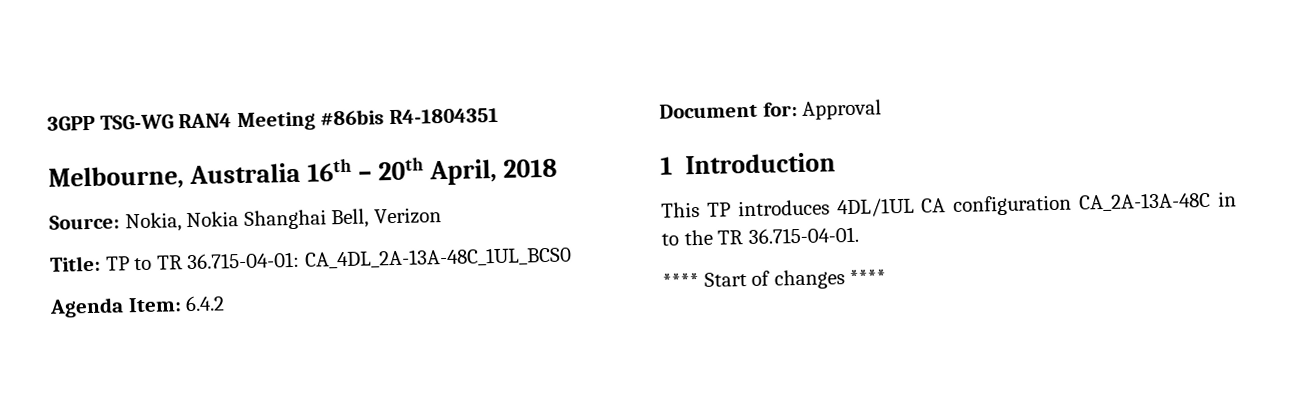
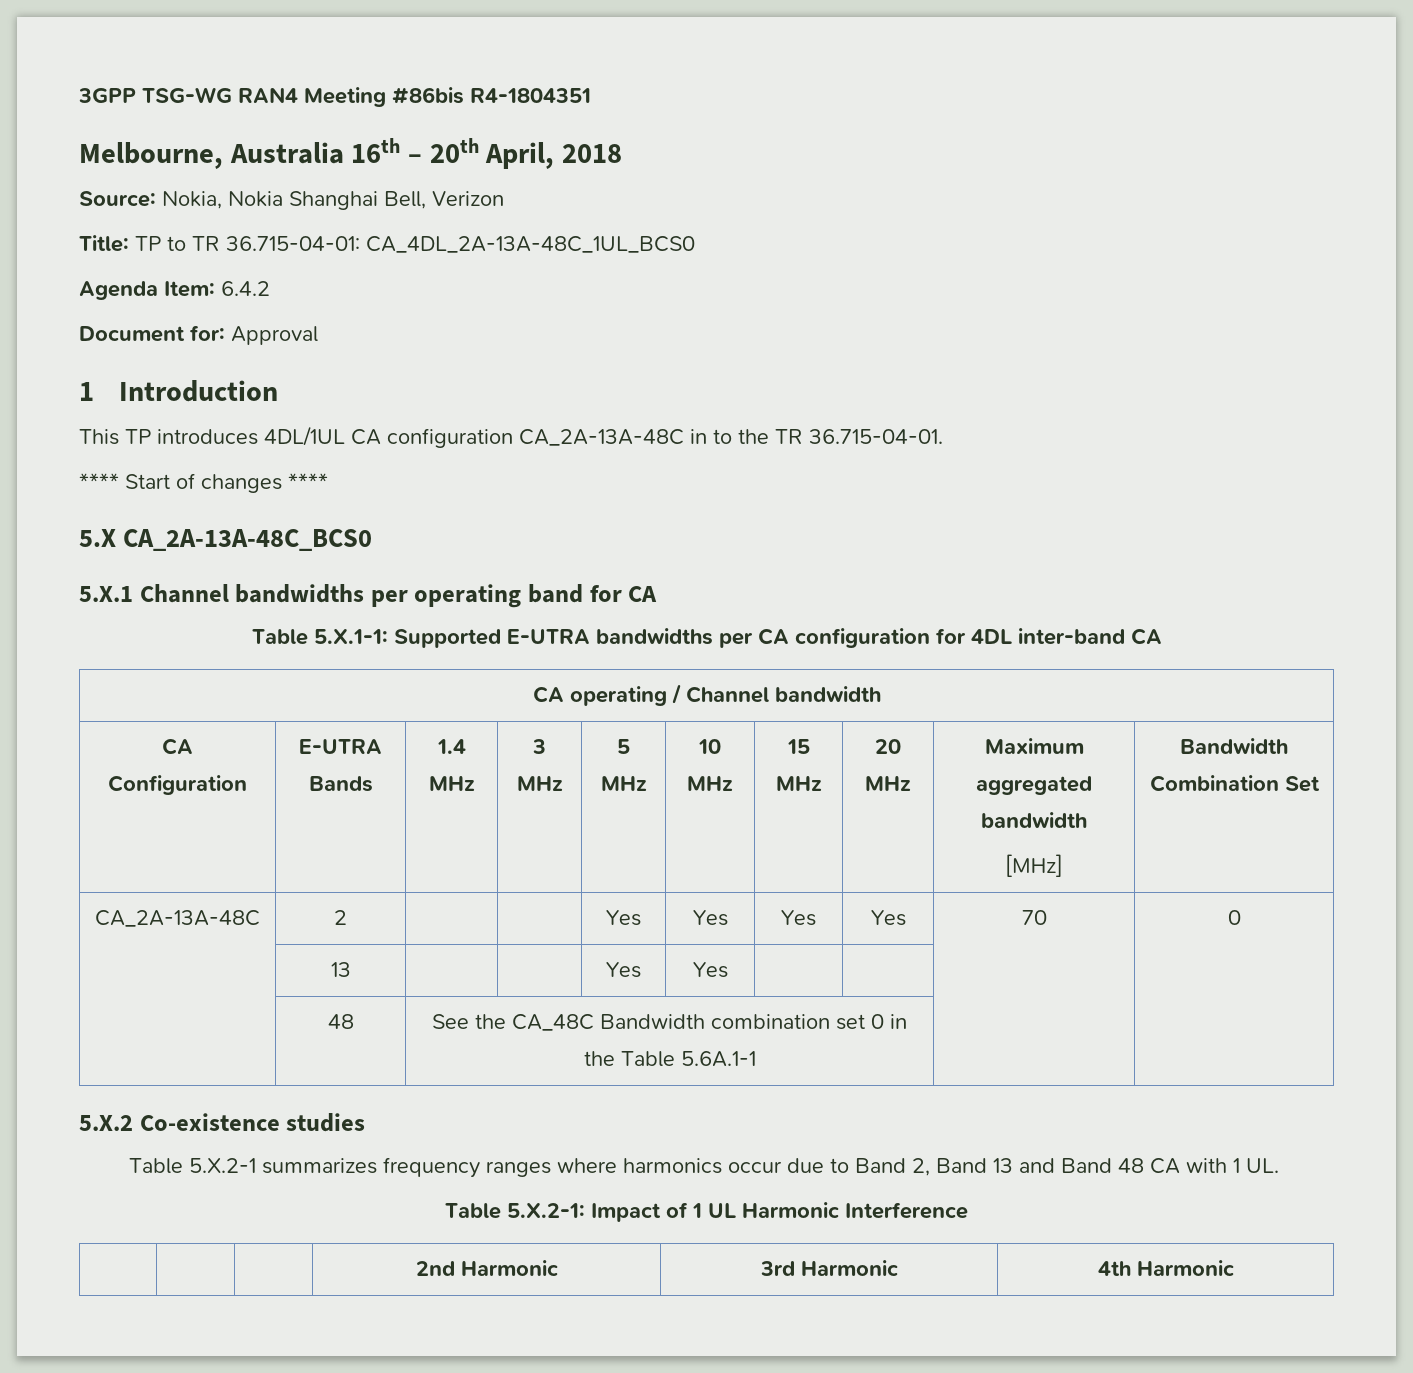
(887, 277) none -> [79,529,373,551] [79,584,658,608] [251,628,1162,648] [532,684,881,706] [162,738,193,755] [108,775,247,795] [299,739,382,754] [308,776,373,792] [436,739,466,754] [428,776,475,791] [532,739,546,754] [516,776,563,791] [617,739,630,754] [600,776,647,791] [698,739,721,754] [687,776,733,791] [786,739,810,754] [775,776,822,791] [875,739,901,754] [865,776,911,791] [984,738,1084,754] [976,776,1092,795] [981,812,1087,828] [1005,854,1063,877] [1180,738,1288,754] [1149,775,1320,792] [95,910,260,927] [334,910,347,925] [606,910,641,926] [692,910,728,926] [781,910,816,926] [870,910,906,926] [1021,910,1047,925] [1227,910,1241,925] [330,962,351,977] [606,962,641,978] [692,962,728,978] [327,1014,354,1029] [432,1014,907,1031] [583,1051,756,1067] [79,1113,366,1132] [129,1157,1280,1178] [445,1202,968,1222] [415,1260,559,1276] [759,1260,899,1276] [1097,1260,1235,1276] // 5.X CA_2A-13A-48C_BCS0 // 5.X.1 Channel bandwidths per operating band for CA // Table 5.X.1-1: Supported E-UTRA bandwidths per CA configuration for 4DL inter-band CA // CA operating / Channel bandwidth // CA Configuration | E-UTRA Bands | 1.4 MHz | 3 MHz | 5 MHz | 10 MHz | 15 MHz | 20 MHz | Maximum aggregated bandwidth // [MHz] | Bandwidth Combination Set // CA_2A-13A-48C | 2 | | | Yes | Yes | Yes | Yes | 70 | 0 // | 13 | | | Yes | Yes | | | | // | 48 | See the CA_48C Bandwidth combination set 0 in the Table 5.6A.1-1 | | // 5.X.2 Co-existence studies // Table 5.X.2-1 summarizes frequency ranges where harmonics occur due to Band 2, Band 13 and Band 48 CA with 1 UL. // Table 5.X.2-1: Impact of 1 UL Harmonic Interference // | | | 2nd Harmonic | 3rd Harmonic | 4th Harmonic

